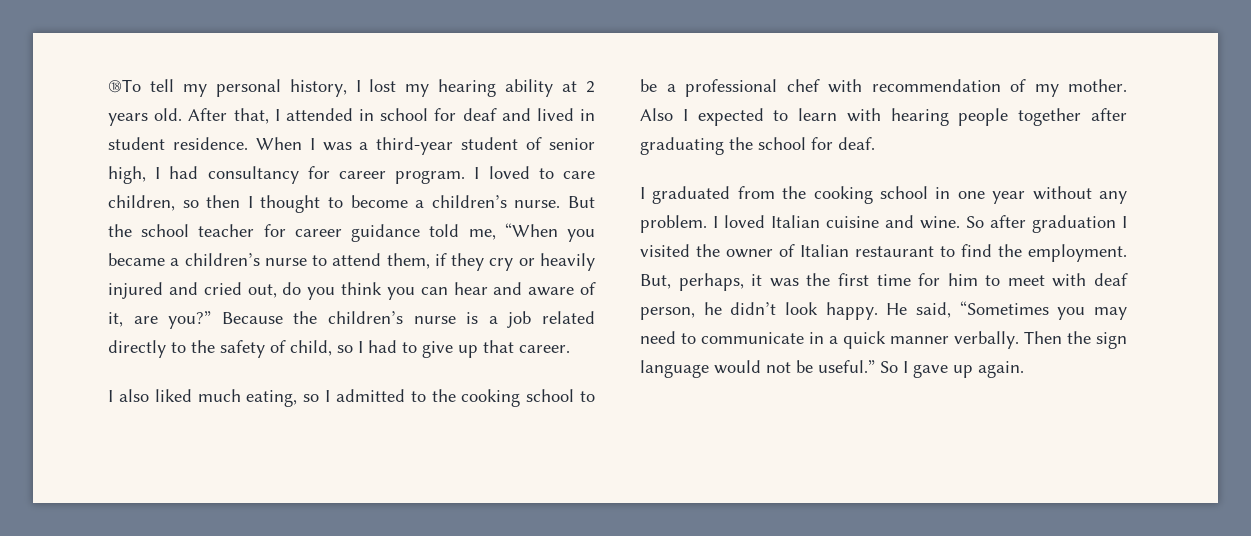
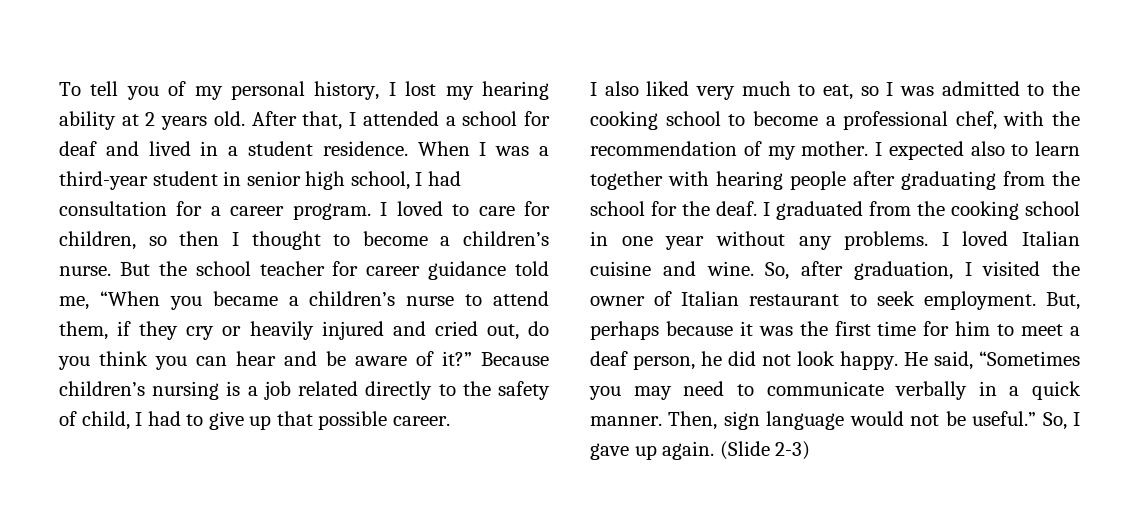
[108,79,174,93] ⑱To tell -> [59,81,187,100] To tell you of
[359,109,374,121] in -> [445,116,456,126] a
(596, 115) none -> [228,146,239,156] a
[526,137,596,150] [108,166,330,184] of senior high, I had consultancy for -> [223,171,461,190] [59,201,221,216] in senior high school, I had consultation for a
(595, 175) none -> [524,201,551,216] for
(523, 288) none -> [326,351,346,366] be
[108,311,456,329] it, are you?” Because the children’s nurse -> [442,351,549,366] [59,381,220,400] it?” Because children’s nursing
[337,345,353,353] so -> (130, 420) none
(514, 346) none -> [318,411,388,430] possible
[197,389,330,407] much eating, so I -> [696,81,934,100] very much to eat, so I was
[640,79,657,92] be -> [752,111,818,126] become
[786,79,862,93] chef with -> [955,111,1080,130] chef, with the
[640,108,673,121] Also -> (869, 148) none
(764, 117) none -> [970,141,1005,156] also
(838, 114) none -> [590,171,663,190] together
[1018,108,1082,126] together -> (846, 180) none
(724, 146) none -> [1003,171,1045,186] from
(833, 143) none -> [682,201,710,216] the
(875, 143) // -> (757, 208) none
[640,215,707,233] problem. -> [844,231,929,250] problems.
[966,215,1116,233] So after graduation -> [765,261,953,280] So, after graduation,
[961,244,1127,262] [640,273,744,291] find the employment. But, perhaps, -> [876,291,1080,310] [590,321,733,340] seek employment. But, perhaps because
[1052,273,1087,287] with -> [1070,326,1080,336] a
[730,302,777,315] didn’t -> [728,351,791,366] did not
(804, 338) none -> [895,381,968,400] verbally
[890,331,1091,349] manner verbally. Then the -> [590,411,718,430] manner. Then,
[880,361,898,373] So -> [1042,412,1067,430] So,
(1024, 369) none -> [719,441,811,460] (Slide 2-3)

